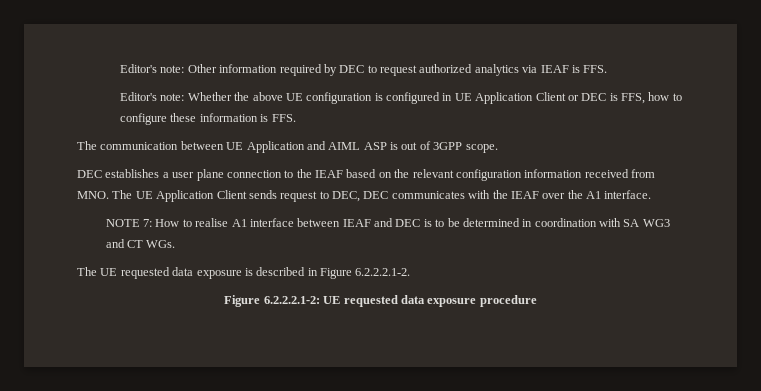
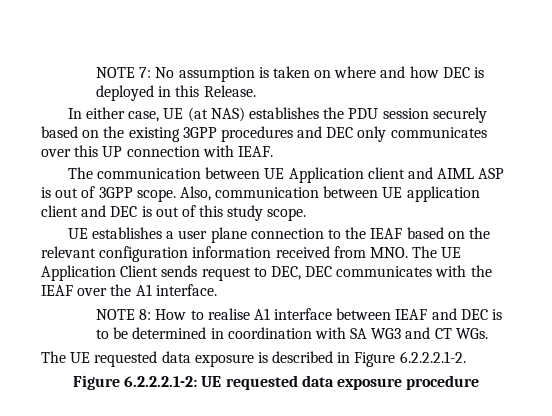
[119,64,608,76] [119,92,682,104] [119,113,296,125] Editor's note: Other information required by DEC to request authorized analytics via IEAF is FFS. // Editor's note: Whether the above UE configuration is configured in UE Application Client or DEC is FFS, how to configure these information is FFS. -> [95,66,485,82] [95,85,256,101] [67,107,487,123] [41,126,487,142] [41,145,273,157] NOTE 7: No assumption is taken on where and how DEC is deployed in this Release. // In either case, UE (at NAS) establishes the PDU session securely based on the existing 3GPP procedures and DEC only communicates over this UP connection with IEAF.
(305, 147) none -> [367,167,405,179] client
[77,170,102,178] // DEC -> [179,186,480,202] [41,205,307,221] [67,228,88,239] Also, communication between UE application client and DEC is out of this study scope. // UE
[143,219,153,227] 7: -> [139,309,152,320] 8:

